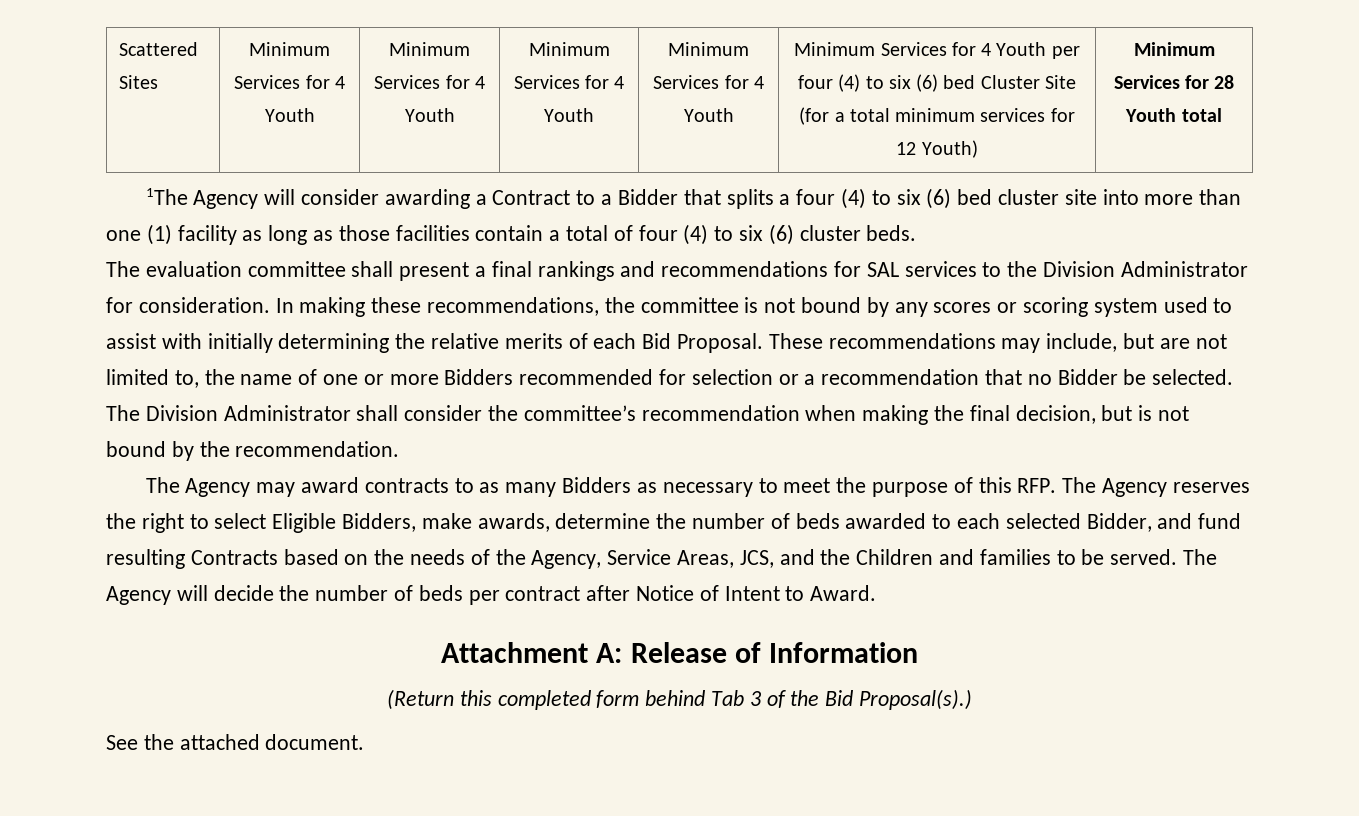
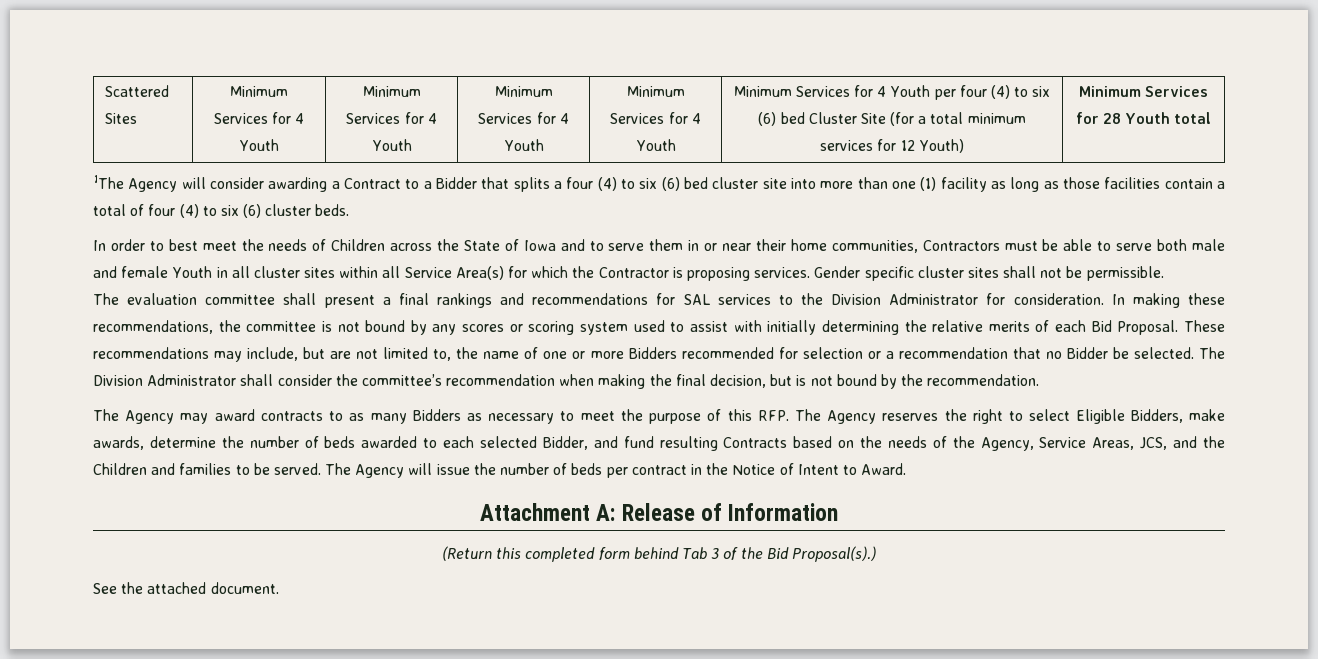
(917, 233) none -> [93,239,1225,253] [93,266,1164,281] // In order to best meet the needs of Children across the State of Iowa and to serve them in or near their home communities, Contractors must be able to serve both male and female Youth in all cluster sites within all Service Area(s) for which the Contractor is proposing services. Gender specific cluster sites shall not be permissible.
[213,585,274,601] decide -> [436,464,470,475] issue
[586,585,631,601] after -> [690,463,729,475] in the

